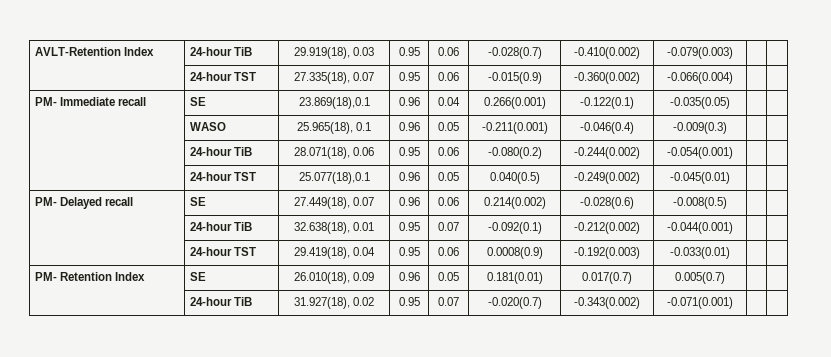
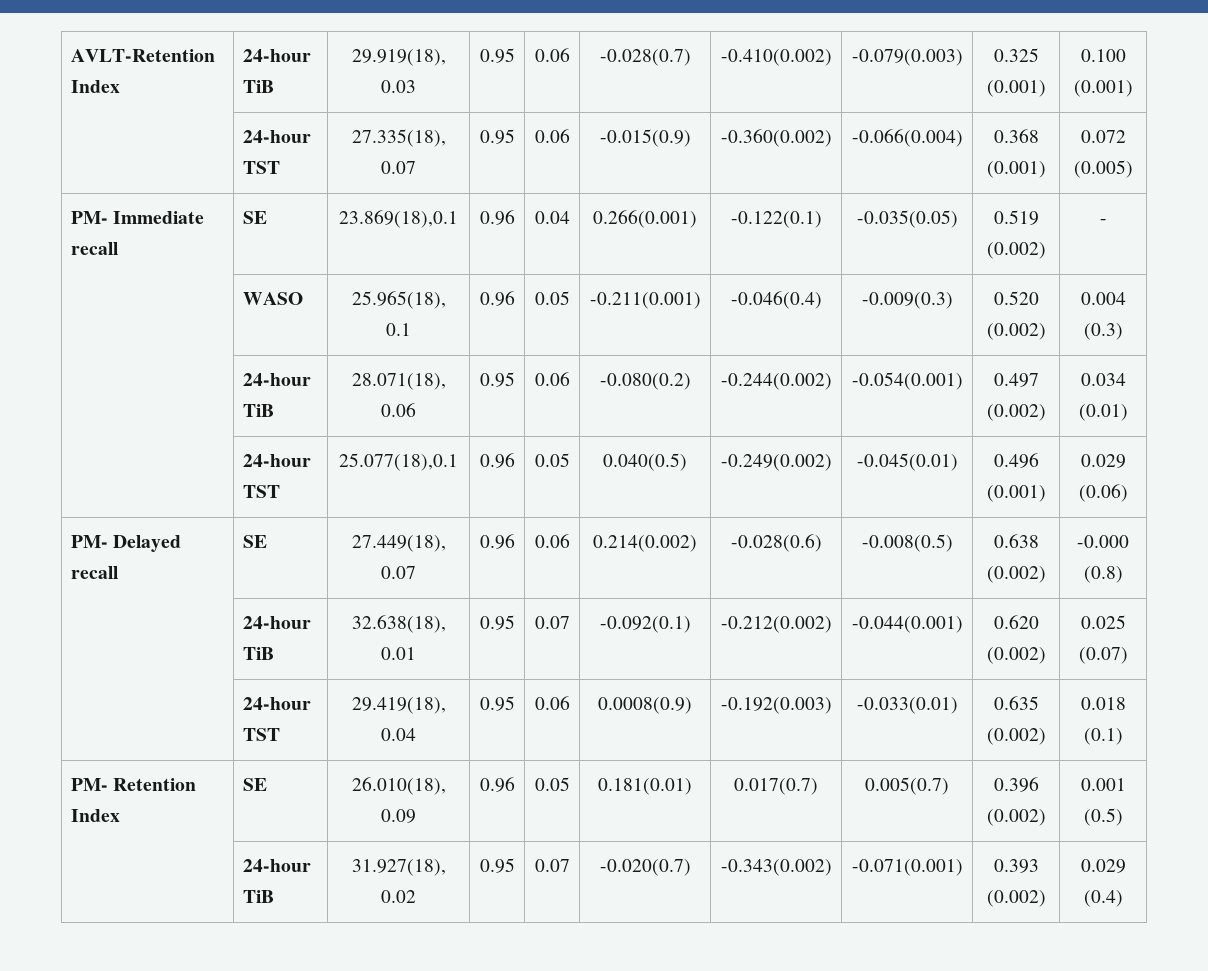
(733, 53) | -> [993,48,1039,62] [986,80,1046,97] [1080,49,1126,62] [1073,80,1133,97] 0.325 (0.001) | 0.100 (0.001)
(733, 78) | -> [993,129,1039,143] [986,161,1046,178] [1080,130,1126,143] [1073,160,1133,178] 0.368 (0.001) | 0.072 (0.005)
(730, 103) | -> [993,210,1039,225] [986,242,1046,259] [1099,219,1107,224] 0.519 (0.002) | -
(727, 128) | -> [993,291,1039,305] [986,323,1046,340] [1080,292,1126,305] [1083,323,1123,340] 0.520 (0.002) | 0.004 (0.3)
(733, 153) | -> [993,373,1039,387] [986,404,1046,421] [1080,373,1126,386] [1078,404,1128,421] 0.497 (0.002) | 0.034 (0.01)
(730, 178) | -> [993,453,1039,468] [986,485,1046,502] [1080,454,1126,468] [1078,484,1128,502] 0.496 (0.001) | 0.029 (0.06)
(727, 203) | -> [993,534,1039,548] [986,566,1046,583] [1077,535,1129,548] [1083,566,1123,583] 0.638 (0.002) | -0.000 (0.8)
(733, 228) | -> [993,615,1039,629] [986,647,1046,664] [1080,615,1126,629] [1078,647,1128,664] 0.620 (0.002) | 0.025 (0.07)
(730, 253) | -> [993,696,1039,710] [986,728,1046,745] [1080,697,1126,710] [1083,728,1123,745] 0.635 (0.002) | 0.018 (0.1)
(725, 278) | -> [993,777,1039,792] [986,809,1046,826] [1080,778,1126,791] [1083,808,1123,826] 0.396 (0.002) | 0.001 (0.5)
(733, 303) | -> [993,859,1039,873] [986,890,1046,907] [1080,859,1126,873] [1083,890,1123,907] 0.393 (0.002) | 0.029 (0.4)

